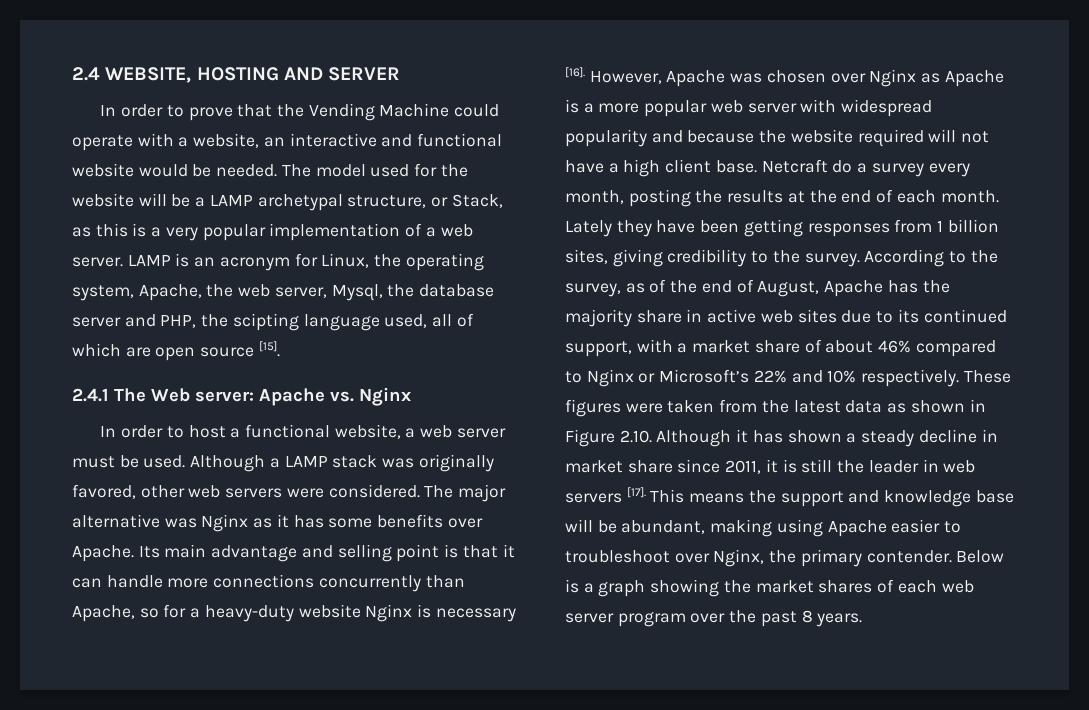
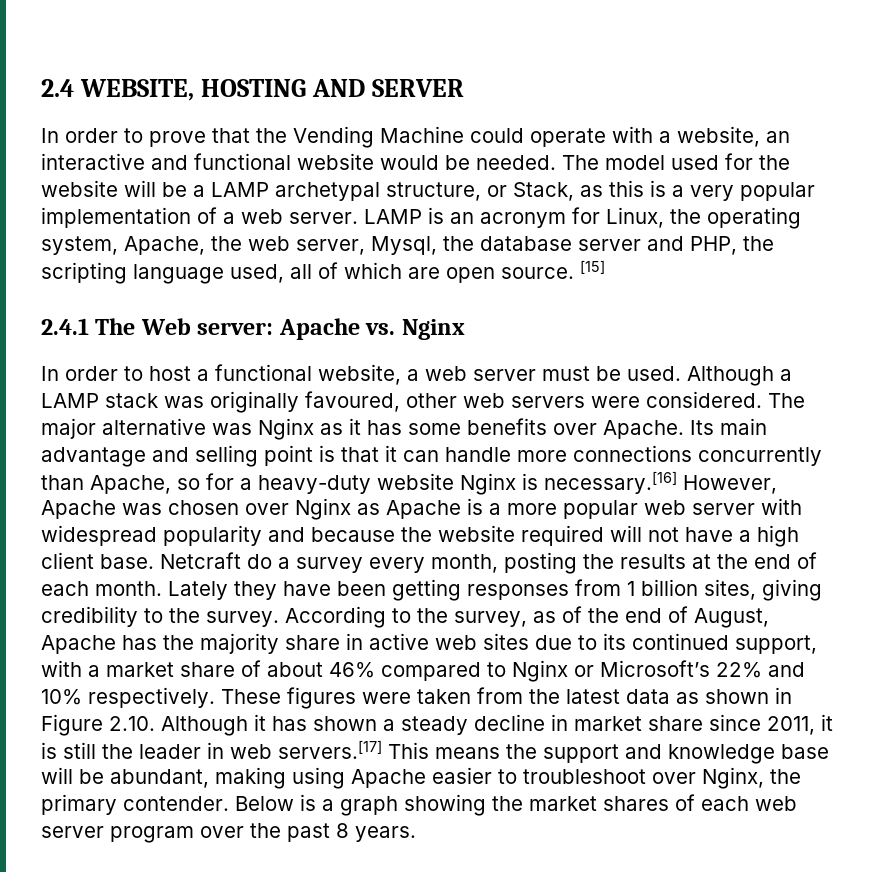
[232,313,299,331] scipting -> [41,262,127,284] scripting
[200,341,280,357] source [15]. -> [501,260,605,279] source. [15]
[72,484,136,499] favored, -> [305,391,400,412] favoured,
[435,608,516,622] [565,67,585,78] necessary [16]. -> [544,471,677,494] necessary.[16]
[565,487,646,503] servers [17]. -> [278,740,382,759] servers.[17]

